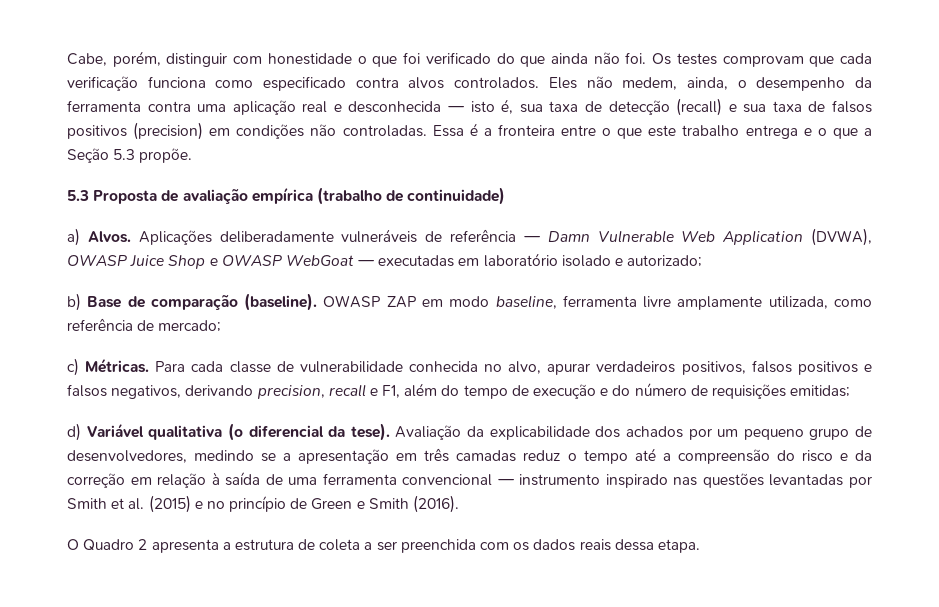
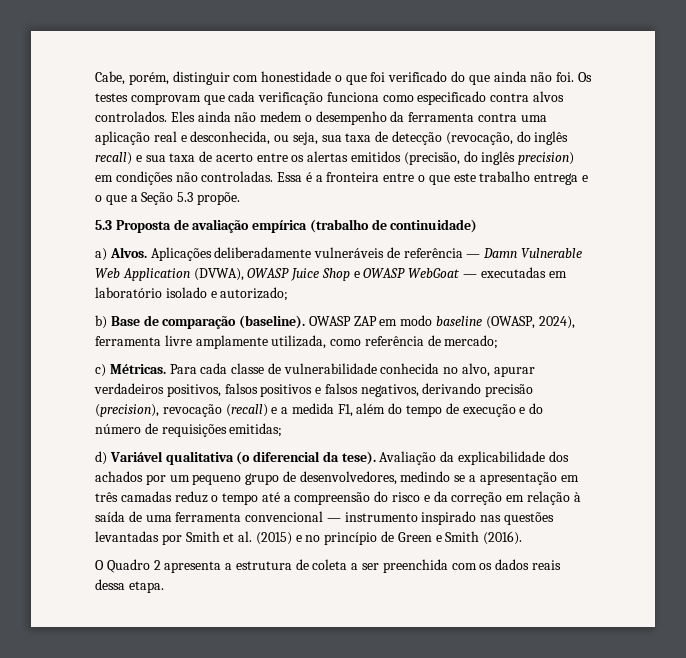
[586,76,728,90] não medem, ainda, -> [197,111,303,122] ainda não medem
[348,98,872,116] [67,122,204,140] desconhecida — isto é, sua taxa de detecção (recall) e sua taxa de falsos positivos (precision) -> [190,131,569,145] [95,151,575,165] desconhecida, ou seja, sua taxa de detecção (revocação, do inglês recall) e sua taxa de acerto entre os alertas emitidos (precisão, do inglês precision)
[495,295,557,309] baseline, -> [436,316,575,329] baseline (OWASP, 2024),
[256,384,378,399] precision, recall e -> [485,384,534,397] [95,403,334,417] precisão (precision), revocação (recall) e a medida

